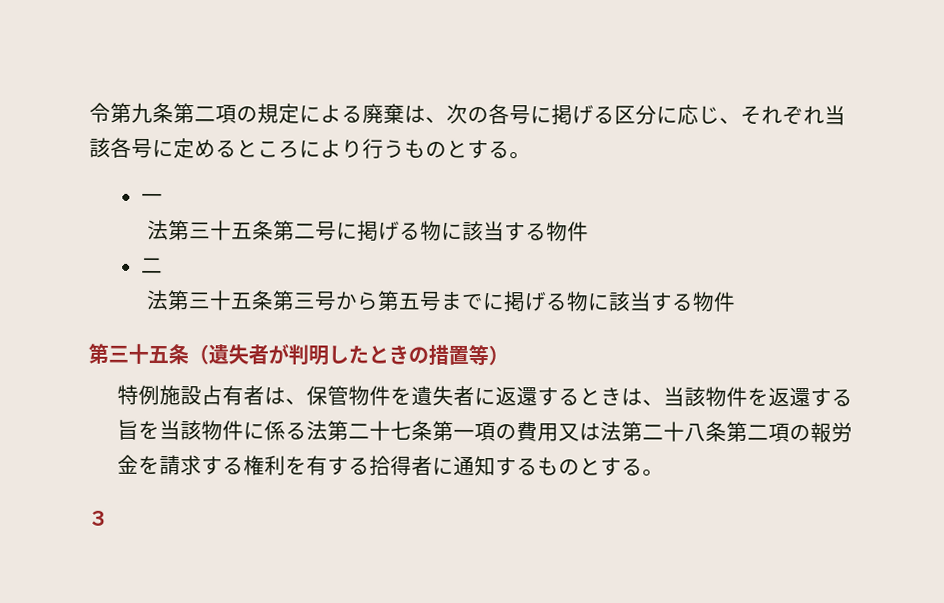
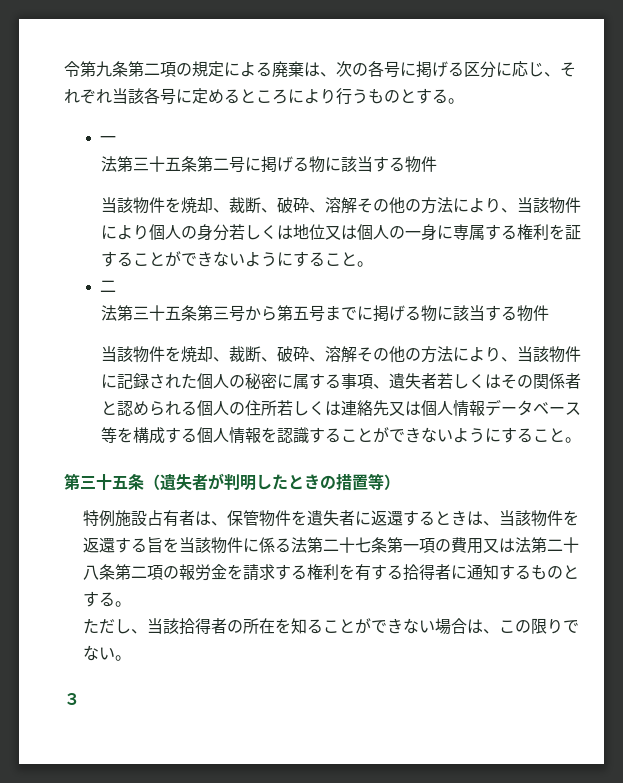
(590, 231) none -> [101,197,582,214] [101,224,582,241] [101,251,374,267] // 当該物件を焼却、裁断、破砕、溶解その他の方法により、当該物件により個人の身分若しくは地位又は個人の一身に専属する権利を証することができないようにすること。
(737, 301) none -> [101,346,582,363] [101,373,582,390] [101,399,582,417] [101,427,582,444] // 当該物件を焼却、裁断、破砕、溶解その他の方法により、当該物件に記録された個人の秘密に属する事項、遺失者若しくはその関係者と認められる個人の住所若しくは連絡先又は個人情報データベース等を構成する個人情報を認識することができないようにすること。
(665, 472) none -> [82,618,579,635] [82,645,131,661] // ただし、当該拾得者の所在を知ることができない場合は、この限りでない。

